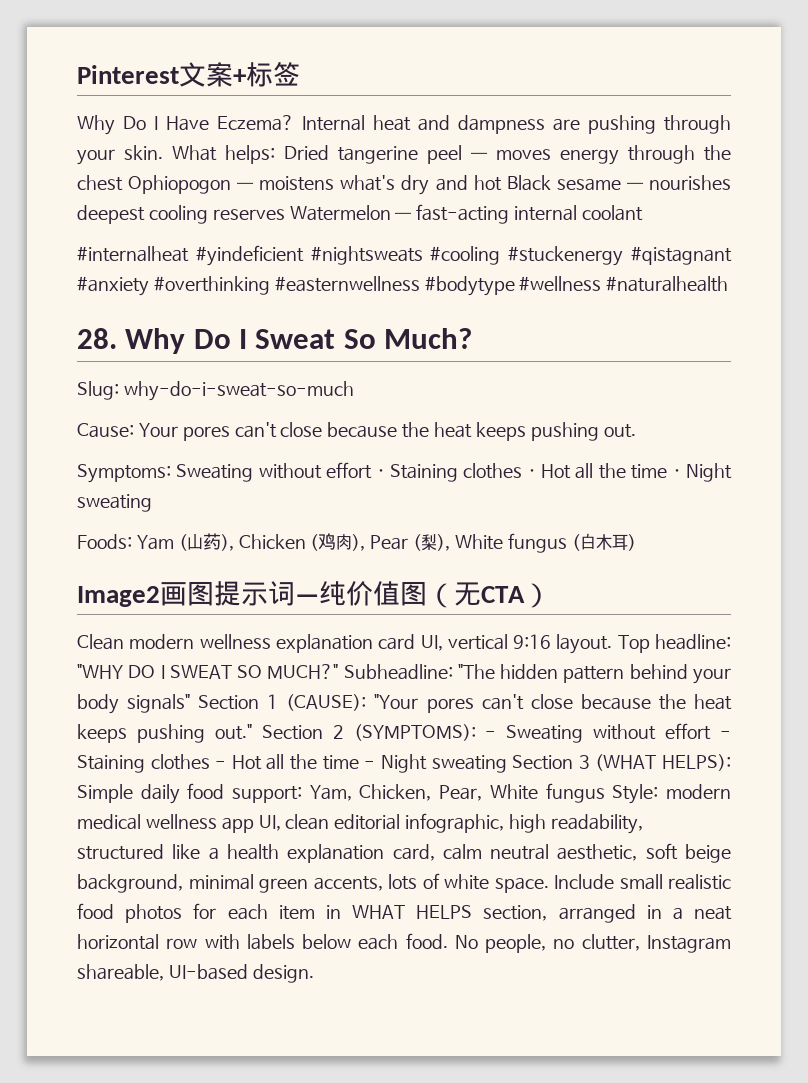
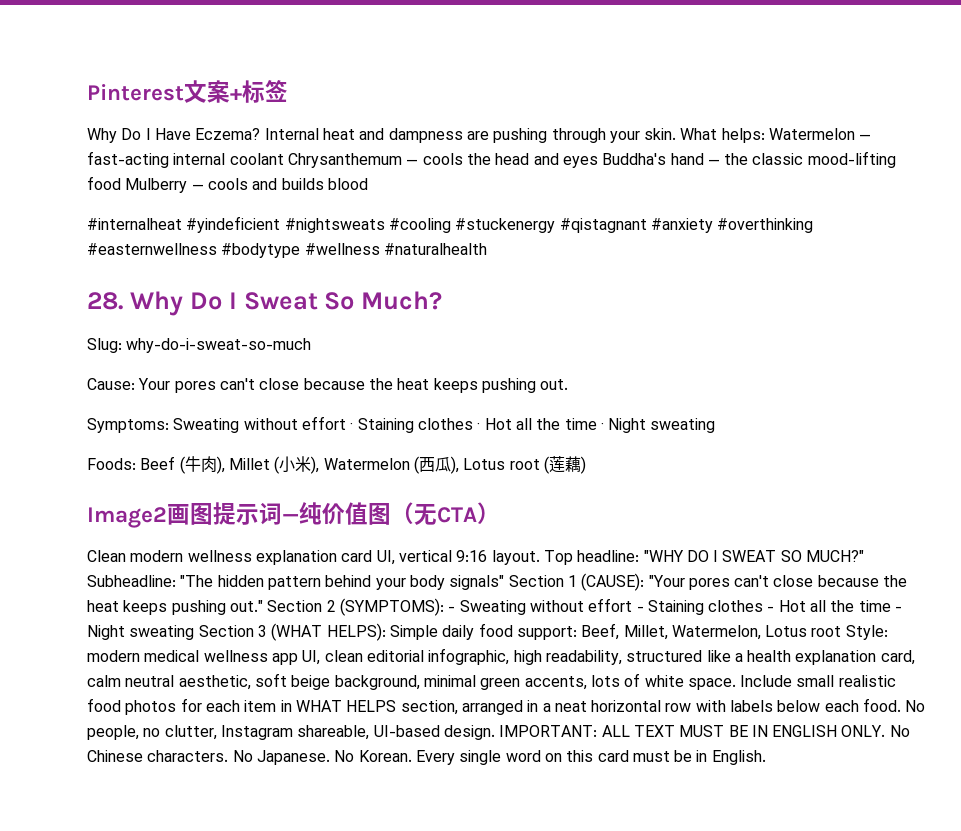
[284,145,731,165] [77,175,731,195] [77,205,285,224] Dried tangerine peel — moves energy through the chest Ophiopogon — moistens what's dry and hot Black sesame — nourishes deepest cooling reserves -> (765, 135) none
(644, 213) none -> [287,151,896,168] [87,176,368,193] Chrysanthemum — cools the head and eyes Buddha's hand — the classic mood-lifting food Mulberry — cools and builds blood
[136,533,628,553] Yam (山药), Chicken (鸡肉), Pear (梨), White fungus (白木耳 -> [140,456,581,474] Beef (牛肉), Millet (小米), Watermelon (西瓜), Lotus root (莲藕
[309,783,605,803] Yam, Chicken, Pear, White fungus -> [581,623,842,640] Beef, Millet, Watermelon, Lotus root
(314, 973) none -> [499,725,910,737] [87,750,766,765] IMPORTANT: ALL TEXT MUST BE IN ENGLISH ONLY. No Chinese characters. No Japanese. No Korean. Every single word on this card must be in English.

